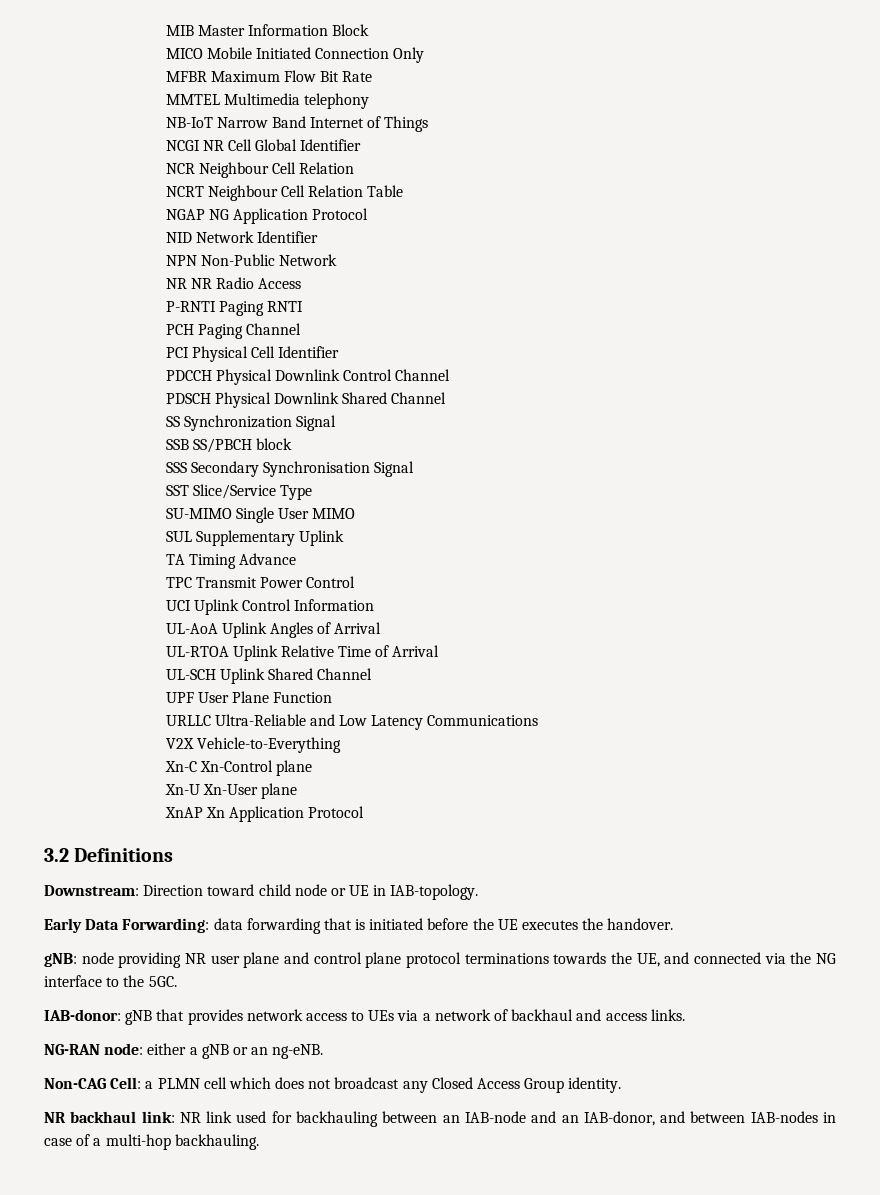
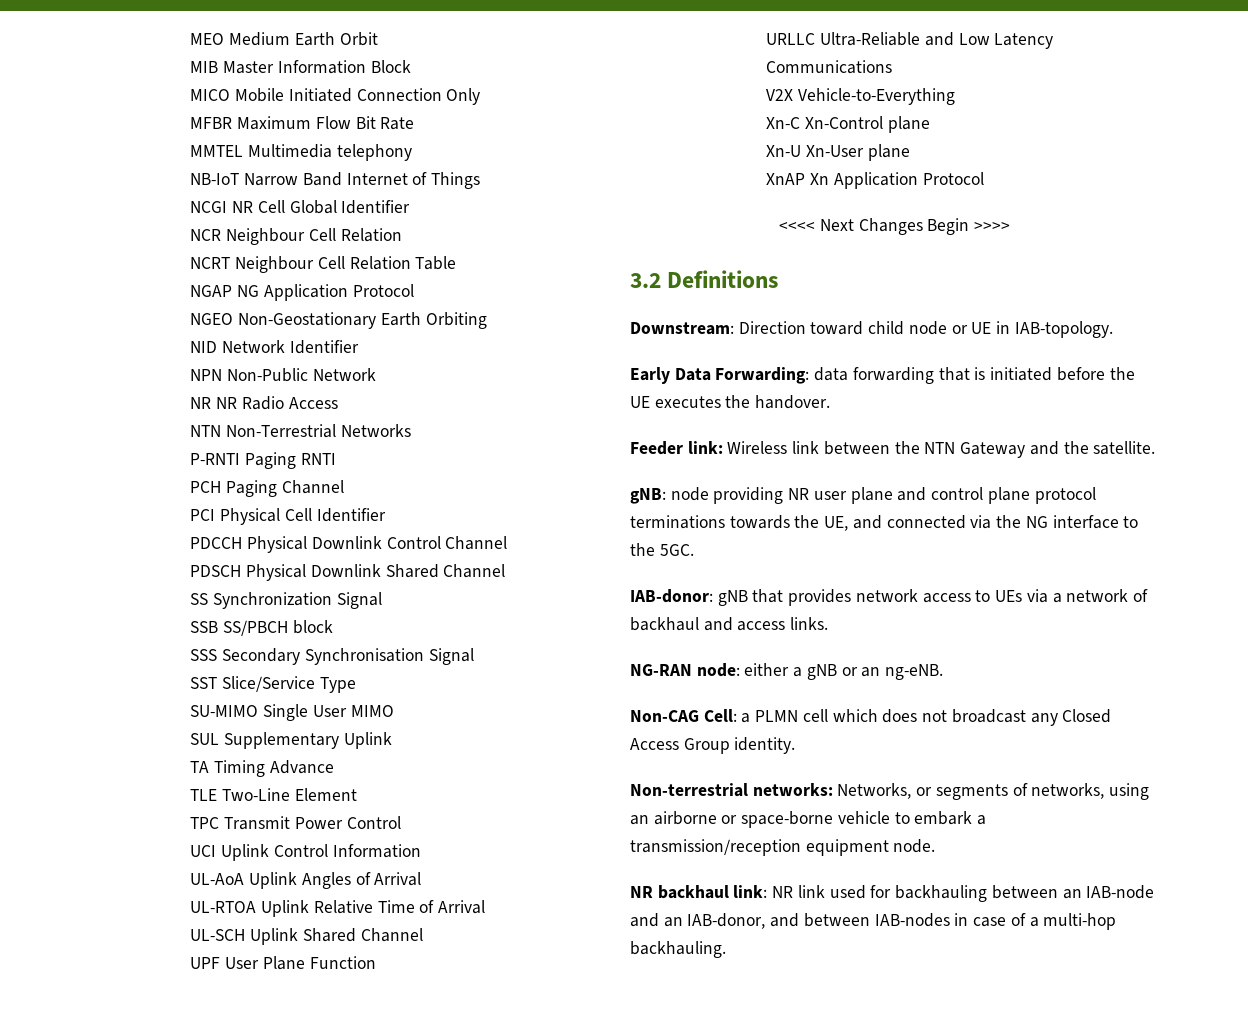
(165, 30) none -> [190,32,378,46] MEO Medium Earth Orbit //
(369, 214) none -> [190,312,487,329] // NGEO Non-Geostationary Earth Orbiting
(302, 283) none -> [190,424,411,438] // NTN Non-Terrestrial Networks
(296, 559) none -> [190,788,357,801] // TLE Two-Line Element
(365, 812) none -> [779,218,1010,235] // <<<< Next Changes Begin >>>>
(674, 924) none -> [630,441,1156,458] // Feeder link: Wireless link between the NTN Gateway and the satellite.
(622, 1085) none -> [630,783,1150,800] [630,811,987,828] [630,839,936,856] // Non-terrestrial networks: Networks, or segments of networks, using an airborne or space-borne vehicle to embark a transmission/reception equipment node.

